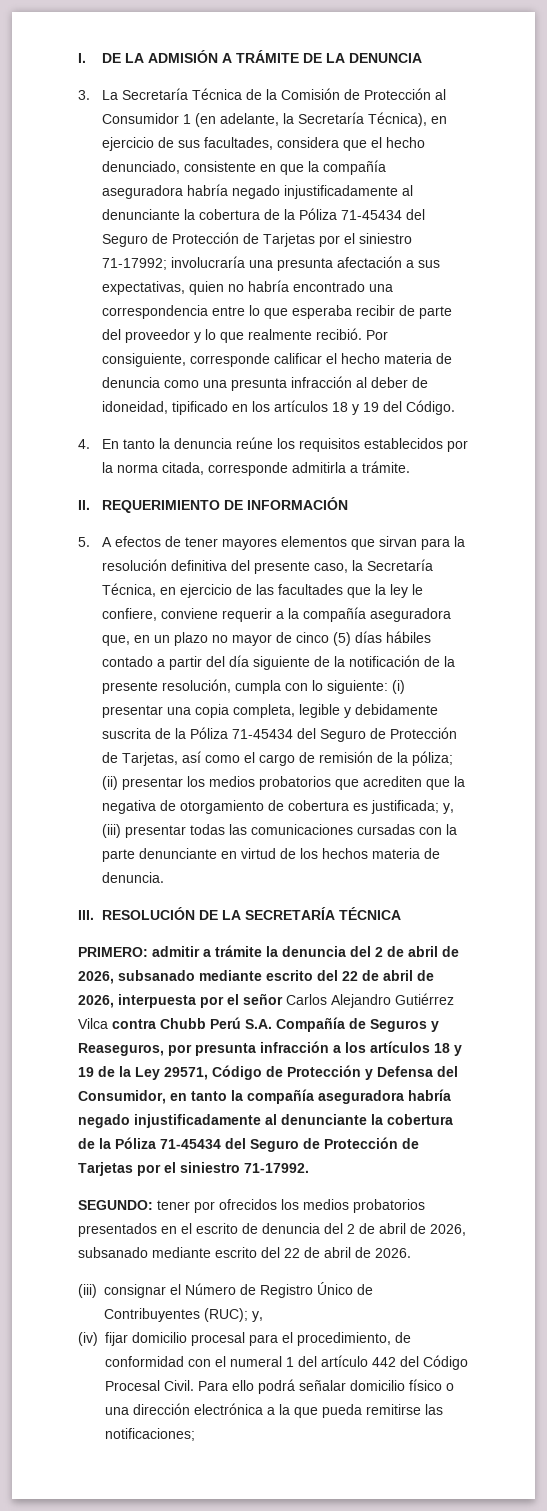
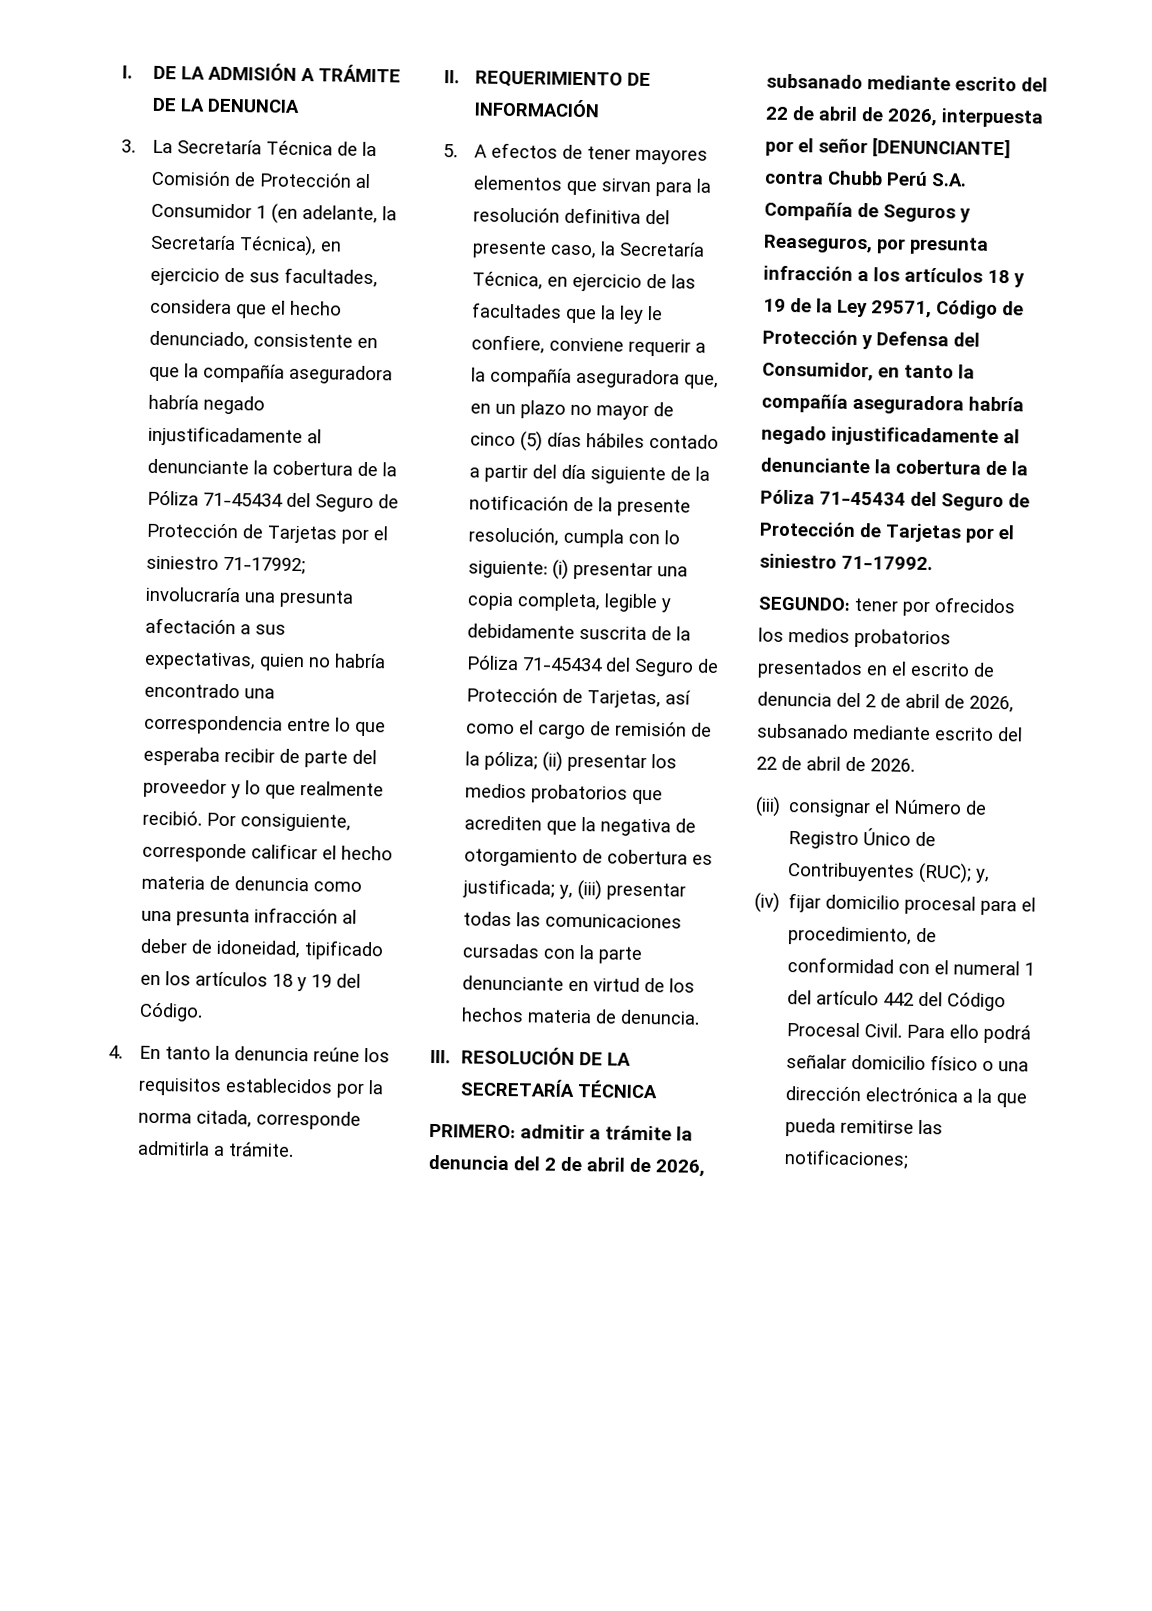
[286,993,454,1008] [78,1018,108,1029] Carlos Alejandro Gutiérrez Vilca -> [872,137,1011,159] [DENUNCIANTE]

